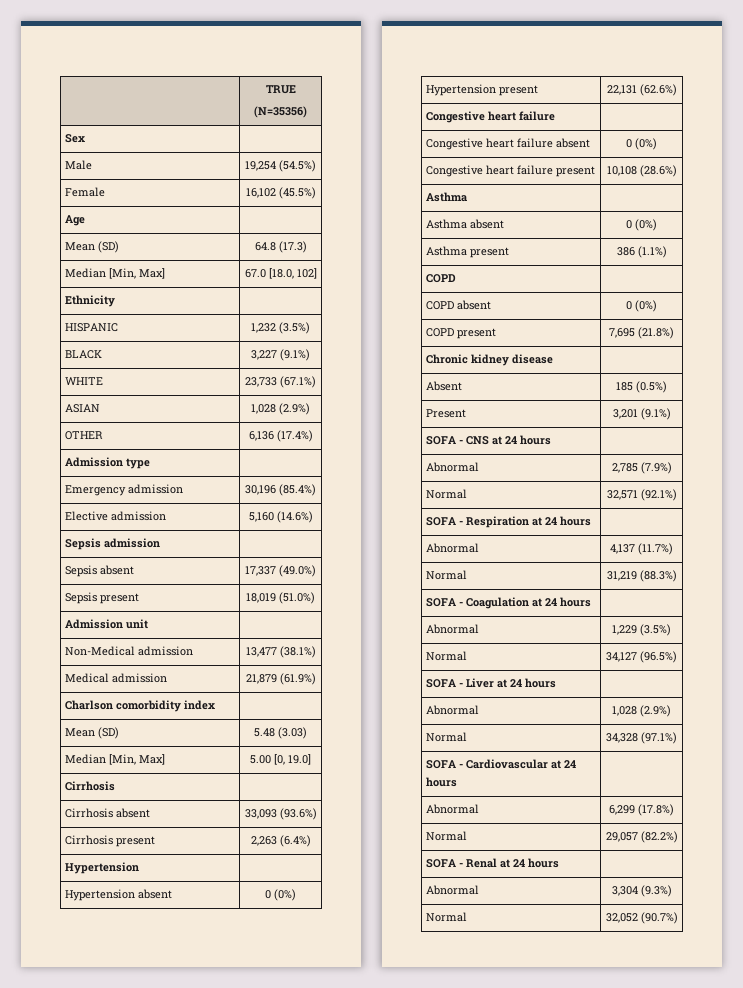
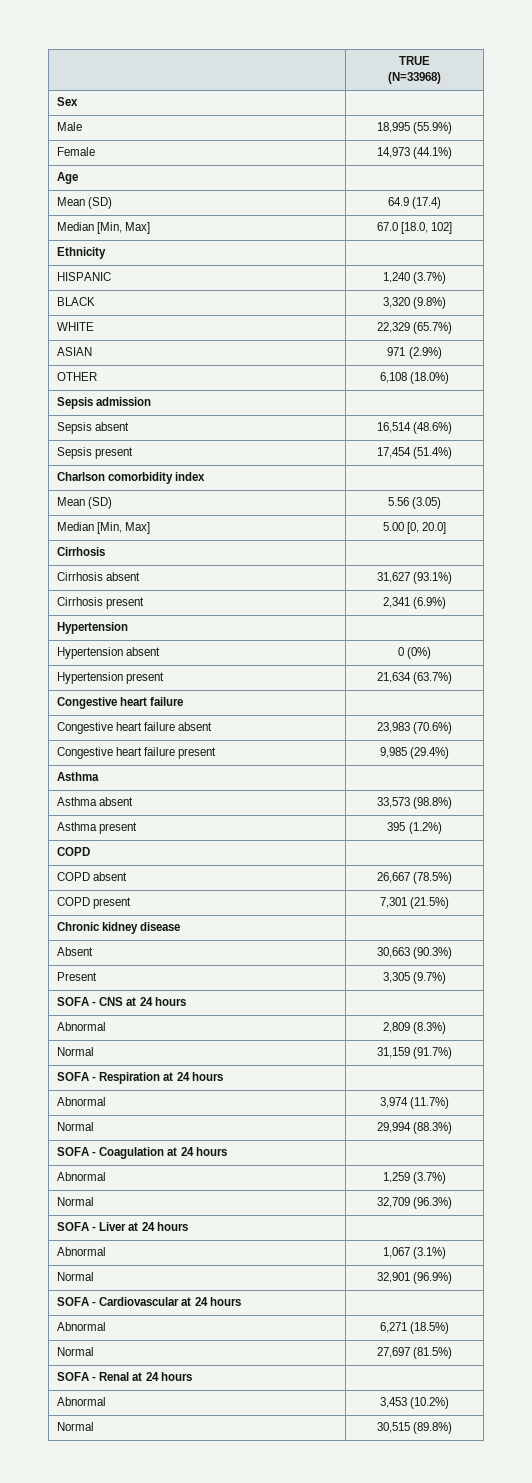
[254,106,307,118] (N=35356) -> [388,72,441,84] (N=33968)
[245,160,316,172] 19,254 (54.5%) -> [376,122,453,134] 18,995 (55.9%)
[245,187,316,199] 16,102 (45.5%) -> [376,147,453,159] 14,973 (44.1%)
[254,241,307,253] 64.8 (17.3) -> [387,197,442,209] 64.9 (17.4)
[251,322,310,334] 1,232 (3.5%) -> [382,272,447,284] 1,240 (3.7%)
[251,349,310,361] 3,227 (9.1%) -> [382,297,447,309] 3,320 (9.8%)
[245,376,316,388] 23,733 (67.1%) -> [376,322,453,334] 22,329 (65.7%)
[251,404,276,414] 1,028 -> [387,347,406,356] 971
[248,430,313,442] [65,457,151,469] [65,484,184,496] [245,484,316,496] [65,511,167,521] [248,511,313,523] 6,136 (17.4%) // Admission type | // Emergency admission | 30,196 (85.4%) // Elective admission | 5,160 (14.6%) -> [379,372,450,384] 6,108 (18.0%)
[245,565,316,577] 17,337 (49.0%) -> [376,422,453,434] 16,514 (48.6%)
[246,592,315,604] [65,619,149,629] [65,646,194,656] [245,646,316,658] [65,673,168,683] [245,673,316,685] 18,019 (51.0%) // Admission unit | // Non-Medical admission | 13,477 (38.1%) // Medical admission | 21,879 (61.9%) -> [376,447,453,459] 17,454 (51.4%)
[254,727,307,739] 5.48 (3.03) -> [387,497,442,509] 5.56 (3.05)
[288,754,311,765] 19.0] -> [422,522,447,534] 20.0]
[244,808,317,820] 33,093 (93.6%) -> [376,572,453,584] 31,627 (93.1%)
[250,835,311,847] 2,263 (6.4%) -> [382,597,447,609] 2,341 (6.9%)
[606,84,677,96] 22,131 (62.6%) -> [376,672,453,684] 21,634 (63.7%)
[626,138,657,150] 0 (0%) -> [376,722,453,734] 23,983 (70.6%)
[606,165,677,177] 10,108 (28.6%) -> [379,747,450,759] 9,985 (29.4%)
[626,219,657,231] 0 (0%) -> [376,797,453,809] 33,573 (98.8%)
[616,246,667,258] 386 (1.1%) -> [387,822,442,834] 395 (1.2%)
[626,300,657,312] 0 (0%) -> [376,872,453,884] 26,667 (78.5%)
[609,327,674,339] 7,695 (21.8%) -> [379,897,450,909] 7,301 (21.5%)
[616,381,667,393] 185 (0.5%) -> [376,947,453,959] 30,663 (90.3%)
[612,408,671,420] 3,201 (9.1%) -> [382,972,447,984] 3,305 (9.7%)
[611,462,672,474] [426,489,468,499] [606,489,677,501] 2,785 (7.9%) // Normal | 32,571 (92.1%) -> [382,1022,447,1034] [57,1047,95,1056] [376,1047,453,1059] 2,809 (8.3%) // Normal | 31,159 (91.7%)
[610,544,635,554] 4,137 -> [379,1097,408,1108] 3,974
[606,571,637,581] 31,219 -> [376,1122,411,1133] 29,994
[612,624,671,636] [426,651,468,661] [606,651,677,663] 1,229 (3.5%) // Normal | 34,127 (96.5%) -> [382,1172,447,1184] [57,1197,95,1206] [376,1197,453,1209] 1,259 (3.7%) // Normal | 32,709 (96.3%)
[612,705,671,717] [426,732,468,742] [606,732,677,744] 1,028 (2.9%) // Normal | 34,328 (97.1%) -> [382,1247,447,1259] [57,1272,95,1281] [376,1272,453,1284] 1,067 (3.1%) // Normal | 32,901 (96.9%)
[609,804,674,816] [426,831,468,841] [605,831,678,843] 6,299 (17.8%) // Normal | 29,057 (82.2%) -> [379,1322,450,1334] [57,1347,95,1356] [376,1347,453,1359] 6,271 (18.5%) // Normal | 27,697 (81.5%)
[611,885,672,897] [426,912,468,922] [605,912,678,924] 3,304 (9.3%) // Normal | 32,052 (90.7%) -> [379,1397,450,1409] [57,1422,95,1431] [376,1422,453,1434] 3,453 (10.2%) // Normal | 30,515 (89.8%)

